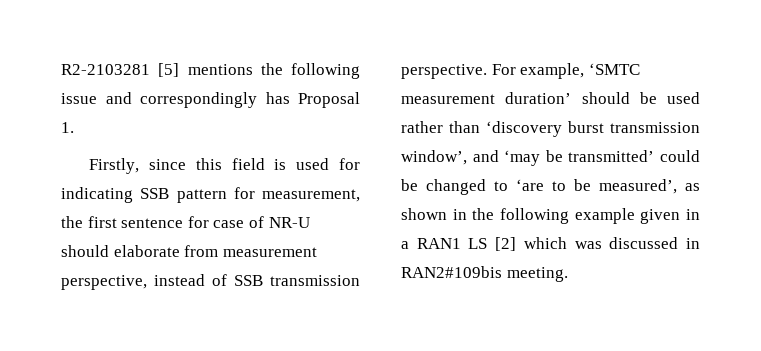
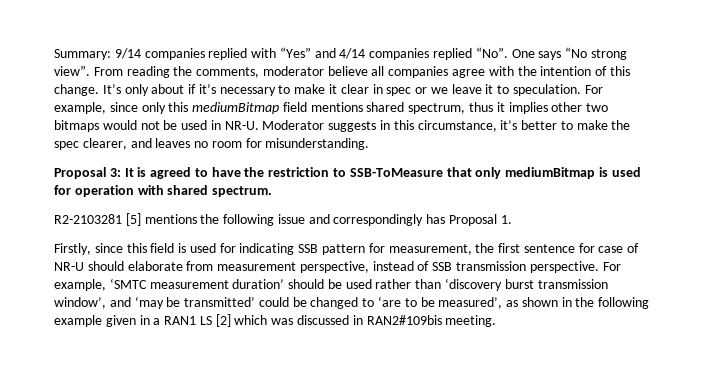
(61, 69) none -> [54,47,627,60] [54,65,630,78] [54,84,603,96] [54,102,609,114] [54,120,631,132] [54,138,370,150] [54,167,641,179] [54,185,273,197] Summary: 9/14 companies replied with “Yes” and 4/14 companies replied “No”. One says “No strong view”. From reading the comments, moderator believe all companies agree with the intention of this change. It’s only about if it’s necessary to make it clear in spec or we leave it to speculation. For example, since only this mediumBitmap field mentions shared spectrum, thus it implies other two bitmaps would not be used in NR-U. Moderator suggests in this circumstance, it’s better to make the spec clearer, and leaves no room for misunderstanding. // Proposal 3: It is agreed to have the restriction to SSB-ToMeasure that only mediumBitmap is used for operation with shared spectrum. //

